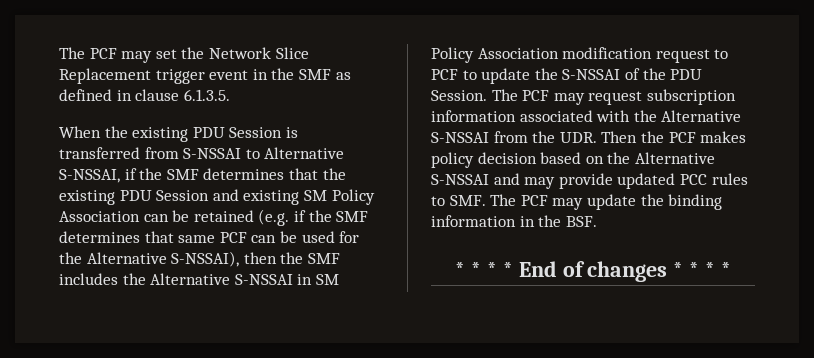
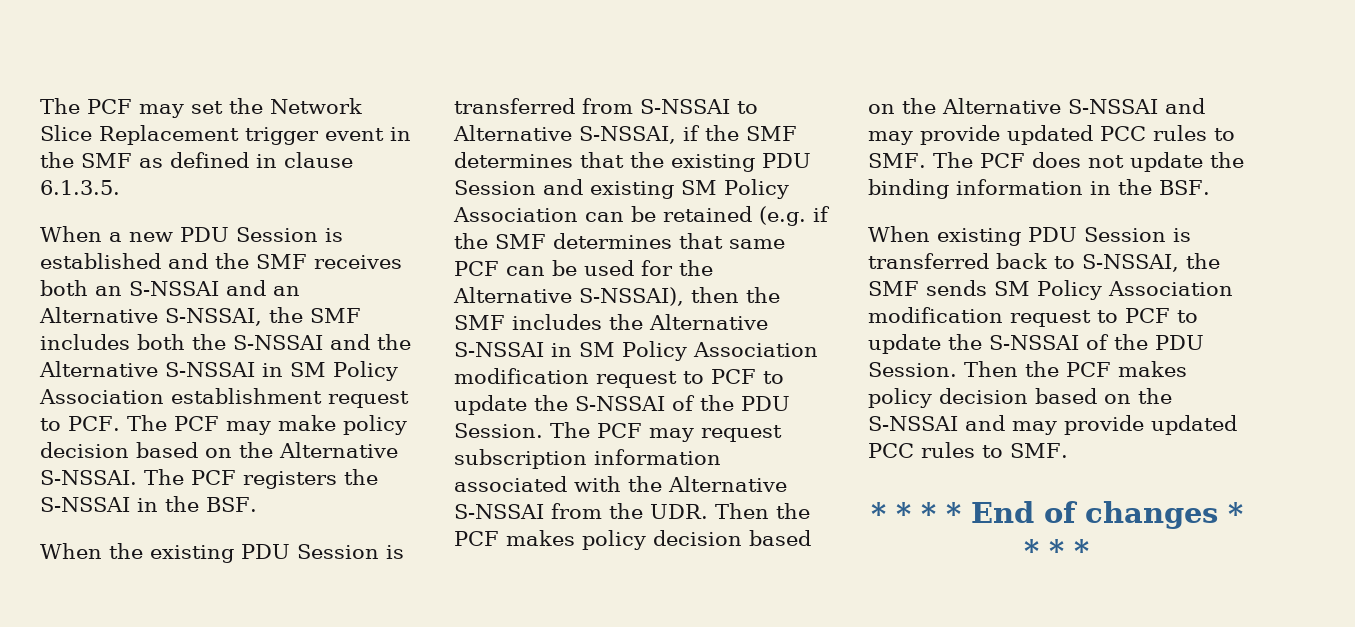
(230, 95) none -> [40,226,343,242] [40,253,402,269] [40,280,301,296] [39,307,362,326] [40,334,412,350] [39,361,399,381] [39,388,409,408] [40,415,407,435] [40,442,398,458] [40,469,379,489] [40,496,258,512] // When a new PDU Session is established and the SMF receives both an S-NSSAI and an Alternative S-NSSAI, the SMF includes both the S-NSSAI and the Alternative S-NSSAI in SM Policy Association establishment request to PCF. The PCF may make policy decision based on the Alternative S-NSSAI. The PCF registers the S-NSSAI in the BSF.
[552,198,584,210] may -> [1031,152,1124,168] does not
(597, 221) none -> [868,226,1191,246] [868,253,1221,272] [868,280,1233,300] [868,307,1198,327] [868,334,1205,354] [868,361,1187,377] [868,388,1172,408] [868,415,1238,435] [868,442,1068,458] // When existing PDU Session is transferred back to S-NSSAI, the SMF sends SM Policy Association modification request to PCF to update the S-NSSAI of the PDU Session. Then the PCF makes policy decision based on the S-NSSAI and may provide updated PCC rules to SMF.

